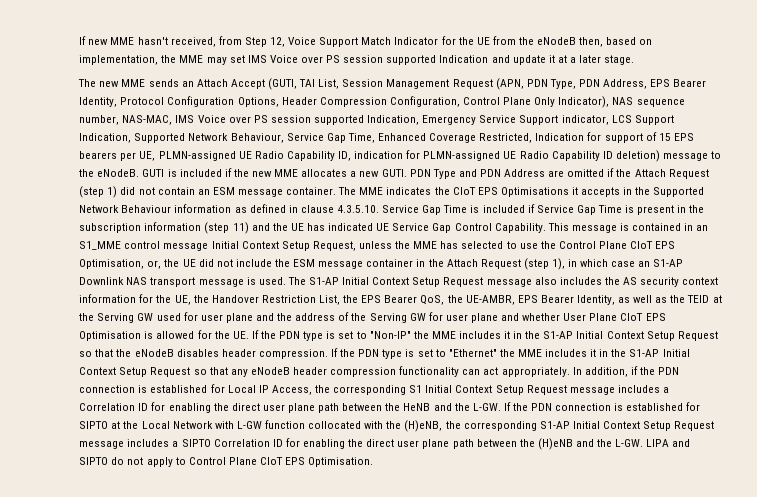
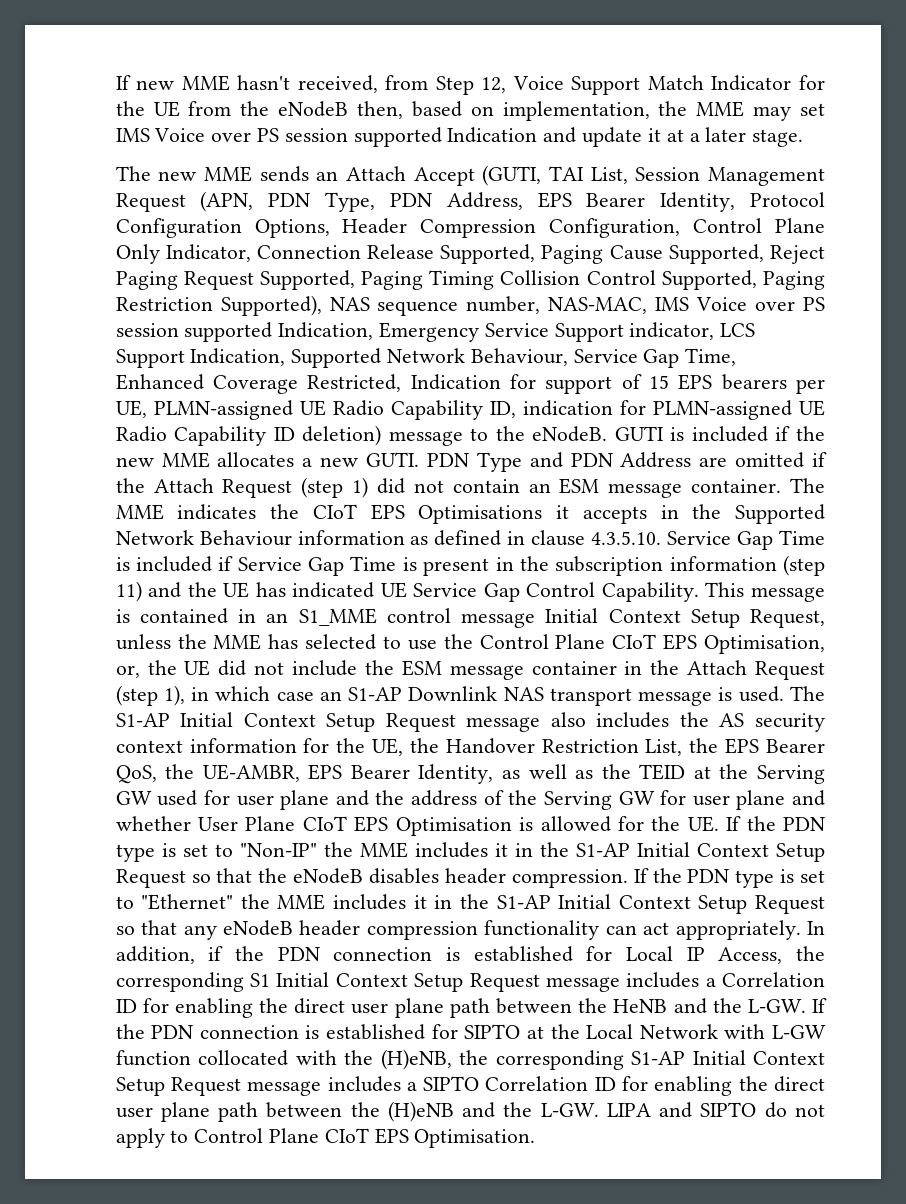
[558,96,610,108] Indicator), -> [165,244,825,264] [115,270,825,290] [115,295,322,316] Indicator, Connection Release Supported, Paging Cause Supported, Reject Paging Request Supported, Paging Timing Collision Control Supported, Paging Restriction Supported),

